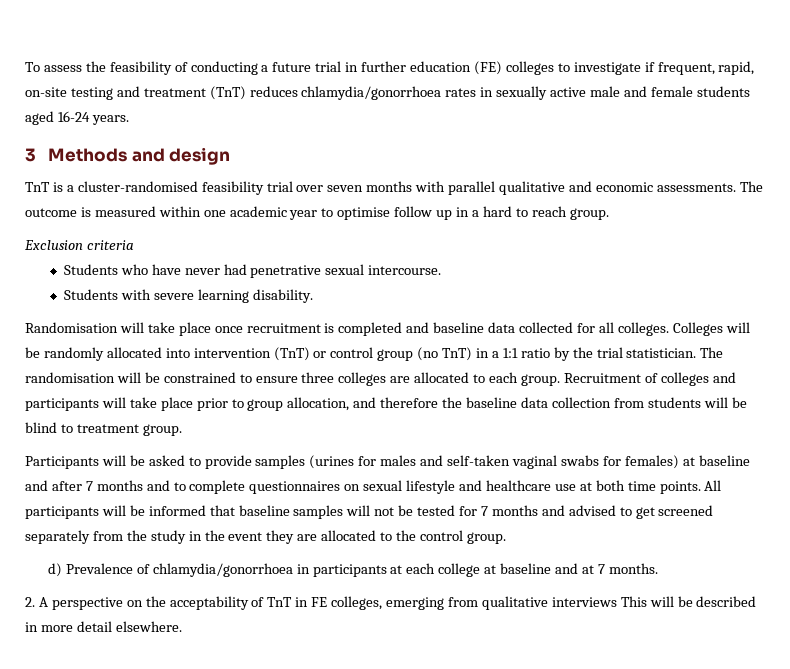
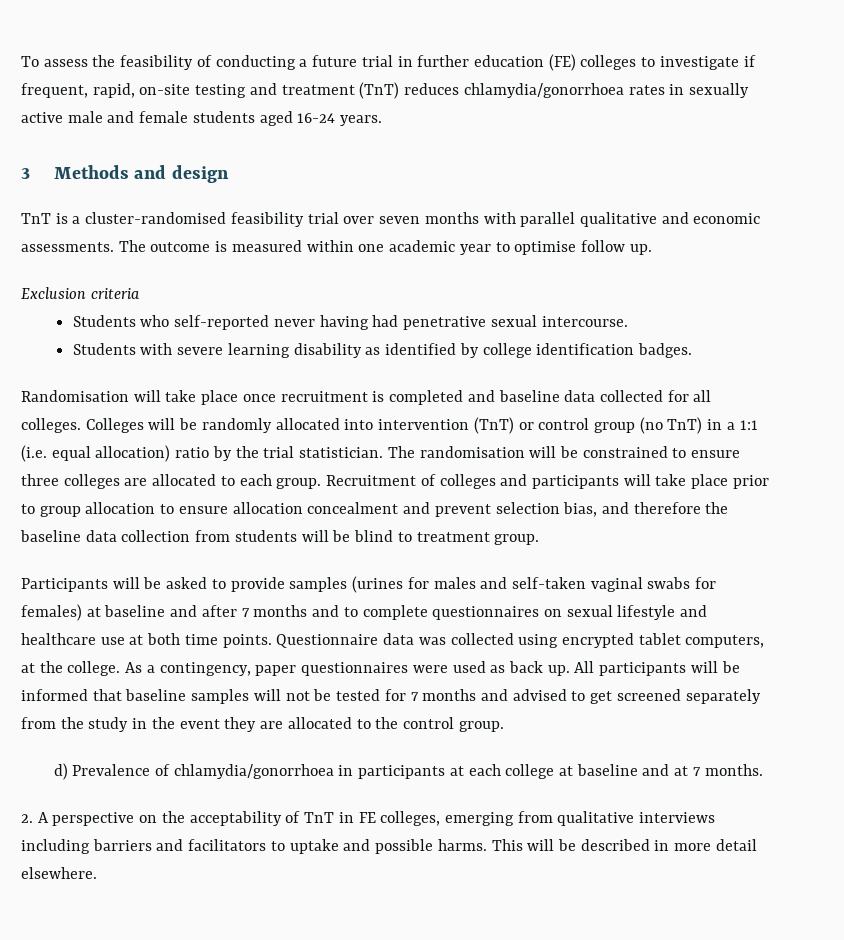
[436,206,609,220] up in a hard to reach group. -> [629,244,652,255] up.
[151,264,220,275] have never -> [174,315,369,330] self-reported never having
[252,289,313,303] disability. -> [293,343,693,358] disability as identified by college identification badges.
(518, 353) none -> [21,445,171,462] (i.e. equal allocation)
[287,397,350,411] allocation, -> [85,502,598,517] allocation to ensure allocation concealment and prevent selection bias,
(701, 487) none -> [276,633,765,648] [21,661,570,676] Questionnaire data was collected using encrypted tablet computers, at the college. As a contingency, paper questionnaires were used as back up.
(617, 602) none -> [21,839,487,854] including barriers and facilitators to uptake and possible harms.

